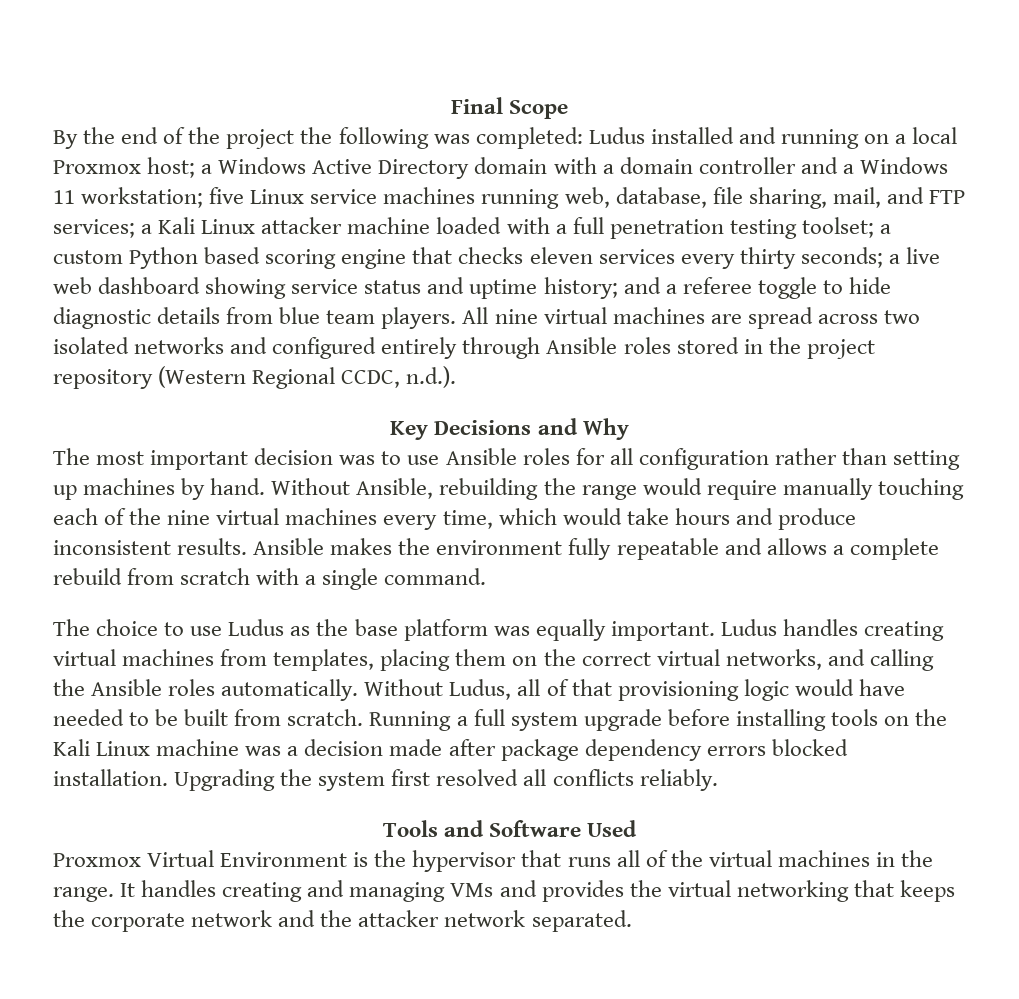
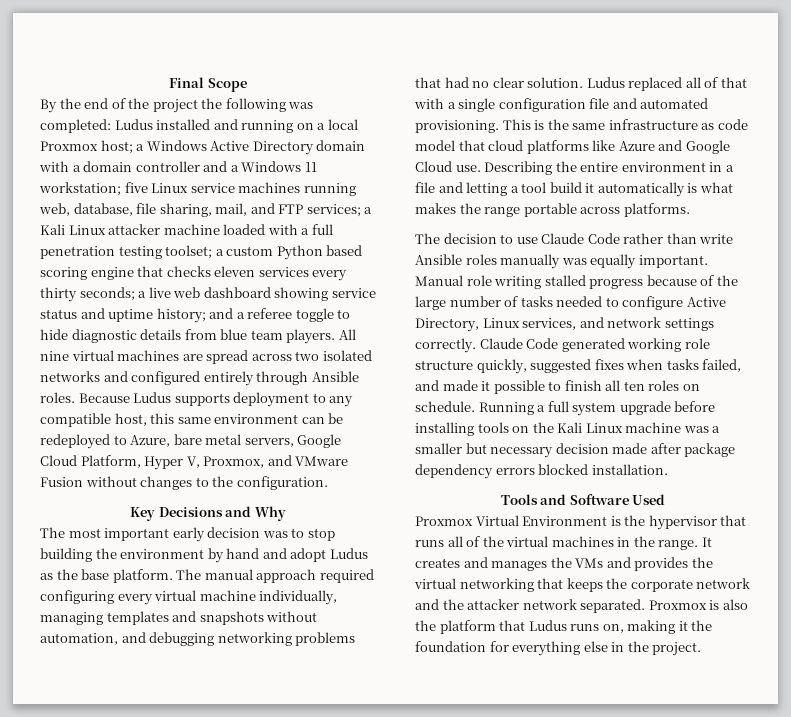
[623,337,875,359] [53,366,457,389] roles stored in the project repository (Western Regional CCDC, n.d.). -> [40,392,354,407] [40,413,344,427] [40,434,342,449] [40,455,349,470] [40,476,328,490] roles. Because Ludus supports deployment to any compatible host, this same environment can be redeployed to Azure, bare metal servers, Google Cloud Platform, Hyper V, Proxmox, and VMware Fusion without changes to the configuration.
(249, 460) none -> [172,527,205,542] early
[407,448,961,470] [53,478,964,500] [53,508,856,530] [53,538,939,560] [53,568,487,590] [53,619,945,641] [53,649,934,671] [53,679,905,701] [53,709,364,726] use Ansible roles for all configuration rather than setting up machines by hand. Without Ansible, rebuilding the range would require manually touching each of the nine virtual machines every time, which would take hours and produce inconsistent results. Ansible makes the environment fully repeatable and allows a complete rebuild from scratch with a single command. // The choice to use Ludus as the base platform was equally important. Ludus handles creating virtual machines from templates, placing them on the correct virtual networks, and calling the Ansible roles automatically. Without Ludus, all of that provisioning logic would have needed to be built from scratch. -> [307,528,335,541] [40,548,368,563] [40,569,374,583] [40,590,338,605] [40,611,318,625] [40,632,356,646] [415,77,747,91] [414,98,709,112] [415,119,748,133] [415,140,730,154] [415,161,734,175] [415,182,733,197] [415,203,690,217] [415,233,734,244] [415,254,708,269] [415,275,738,289] [415,296,726,310] [415,317,714,332] [415,338,710,353] [415,359,742,374] [415,380,700,394] [415,401,475,412] stop building the environment by hand and adopt Ludus as the base platform. The manual approach required configuring every virtual machine individually, managing templates and snapshots without automation, and debugging networking problems that had no clear solution. Ludus replaced all of that with a single configuration file and automated provisioning. This is the same infrastructure as code model that cloud platforms like Azure and Google Cloud use. Describing the entire environment in a file and letting a tool build it automatically is what makes the range portable across platforms. // The decision to use Claude Code rather than write Ansible roles manually was equally important. Manual role writing stalled progress because of the large number of tasks needed to configure Active Directory, Linux services, and network settings correctly. Claude Code generated working role structure quickly, suggested fixes when tasks failed, and made it possible to finish all ten roles on schedule.
(299, 751) none -> [415,443,554,458] smaller but necessary
[174,769,718,791] Upgrading the system first resolved all conflicts reliably. -> (668, 469) none
[141,880,446,902] handles creating and managing -> [415,557,572,571] creates and manages the
(632, 921) none -> [648,599,748,610] [415,620,713,634] [415,641,702,656] Proxmox is also the platform that Ludus runs on, making it the foundation for everything else in the project.

